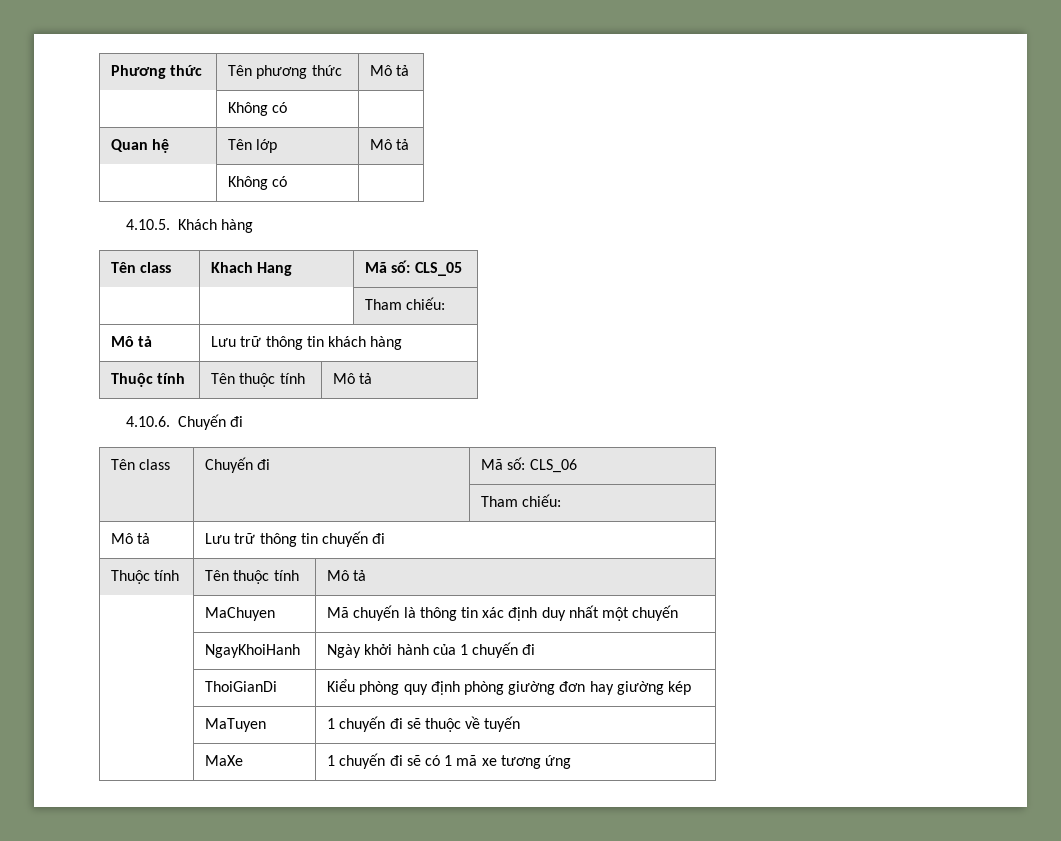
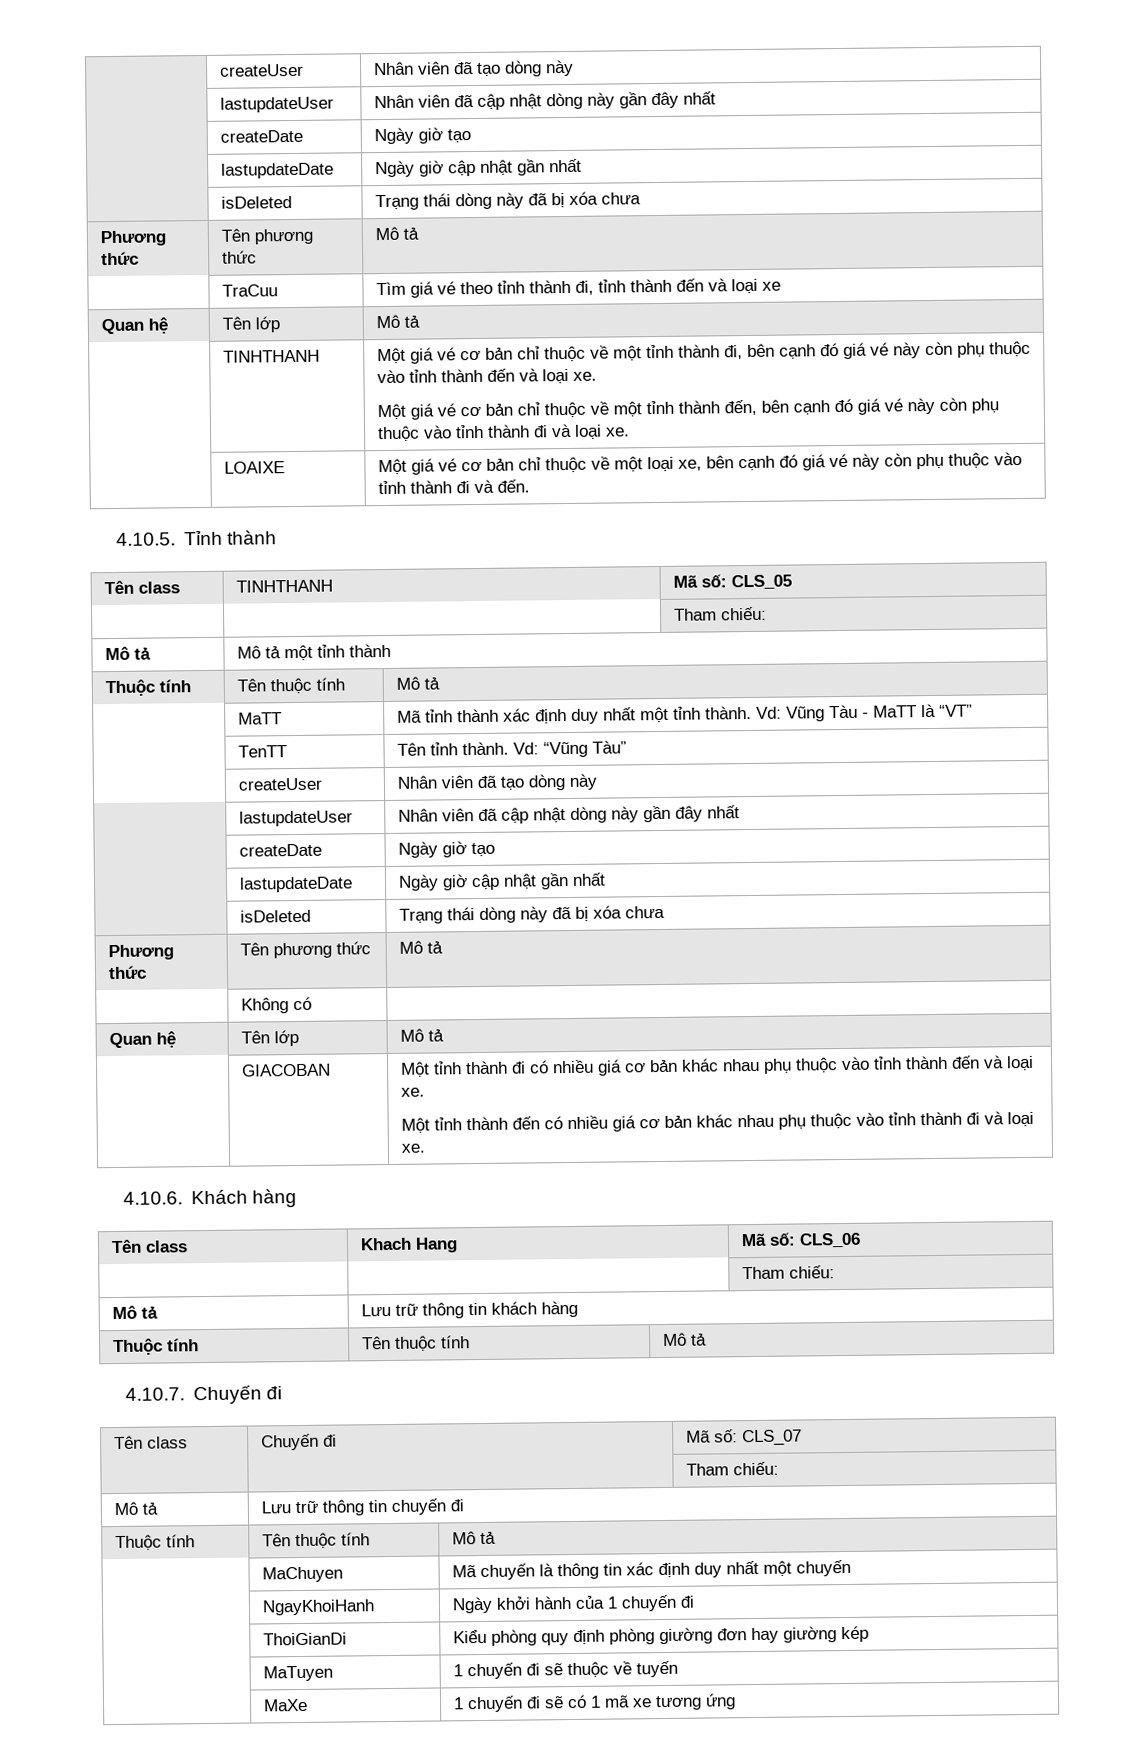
(111, 72) none -> [219,63,304,77] [372,59,574,77] [219,96,334,113] [373,91,716,110] [219,129,303,143] [373,127,471,145] [220,162,334,179] [374,158,582,178] [220,196,292,209] [374,191,641,211] [99,230,166,247] [100,251,139,266] [220,228,313,245] [221,250,257,264] [374,226,419,241] [221,284,278,297] [375,278,781,298] [100,317,168,335] [221,316,280,333] [375,314,420,329] [222,349,320,363] [376,340,1031,365] [376,368,597,385] [376,397,999,421] [376,423,630,443] [223,461,285,474] [377,452,1022,476] [377,479,530,495] [115,529,278,546] [103,580,180,595] [235,579,333,593] [672,574,792,590] [673,606,767,621] [104,646,151,661] [236,643,391,662] [104,679,191,697] [236,677,345,695] [395,676,440,690] [237,712,282,725] [396,703,973,725] [237,745,287,758] [396,740,627,758] [237,777,322,791] [396,773,598,791] [238,810,353,827] [397,805,740,824] [238,843,322,857] [397,841,495,858] [238,876,353,893] [397,872,606,891] [239,909,311,923] [398,905,665,924] | createUser | Nhân viên đã tạo dòng này // | lastupdateUser | Nhân viên đã cập nhật dòng này gần đây nhất // | createDate | Ngày giờ tạo // | lastupdateDate | Ngày giờ cập nhật gần nhất // | isDeleted | Trạng thái dòng này đã bị xóa chưa // Phương thức | Tên phương thức | Mô tả // | TraCuu | Tìm giá vé theo tỉnh thành đi, tỉnh thành đến và loại xe // Quan hệ | Tên lớp | Mô tả // | TINHTHANH | Một giá vé cơ bản chỉ thuộc về một tỉnh thành đi, bên cạnh đó giá vé này còn phụ thuộc vào tỉnh thành đến và loại xe. // Một giá vé cơ bản chỉ thuộc về một tỉnh thành đến, bên cạnh đó giá vé này còn phụ thuộc vào tỉnh thành đi và loại xe. // | LOAIXE | Một giá vé cơ bản chỉ thuộc về một loại xe, bên cạnh đó giá vé này còn phụ thuộc vào tỉnh thành đi và đến. // 4.10.5. Tỉnh thành // Tên class | TINHTHANH | Mã số: CLS_05 // | | Tham chiếu: // Mô tả | Mô tả một tỉnh thành // Thuộc tính | Tên thuộc tính | Mô tả // | MaTT | Mã tỉnh thành xác định duy nhất một tỉnh thành. Vd: Vũng Tàu - MaTT là “VT” // | TenTT | Tên tỉnh thành. Vd: “Vũng Tàu” // | createUser | Nhân viên đã tạo dòng này // | lastupdateUser | Nhân viên đã cập nhật dòng này gần đây nhất // | createDate | Ngày giờ tạo // | lastupdateDate | Ngày giờ cập nhật gần nhất // | isDeleted | Trạng thái dòng này đã bị xóa chưa //
[228,176,288,190] [126,219,171,230] Không có | // 4.10.5. -> [241,1063,331,1077] [399,1055,1034,1078] [400,1087,425,1097] [400,1111,1034,1134] [400,1143,425,1153] [122,1191,183,1205] GIACOBAN | Một tỉnh thành đi có nhiều giá cơ bản khác nhau phụ thuộc vào tỉnh thành đến và loại xe. // Một tỉnh thành đến có nhiều giá cơ bản khác nhau phụ thuộc vào tỉnh thành đi và loại xe. // 4.10.6.
[414,262,462,276] CLS_05 -> [798,1232,861,1248] CLS_06
[126,416,171,427] 4.10.6. -> [124,1387,185,1401] 4.10.7.
[529,459,577,473] CLS_06 -> [741,1429,802,1447] CLS_07

